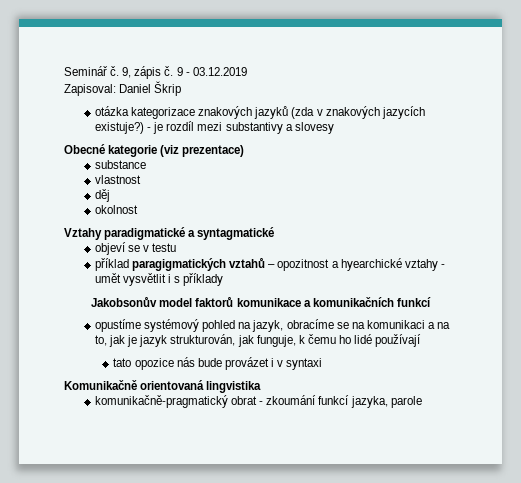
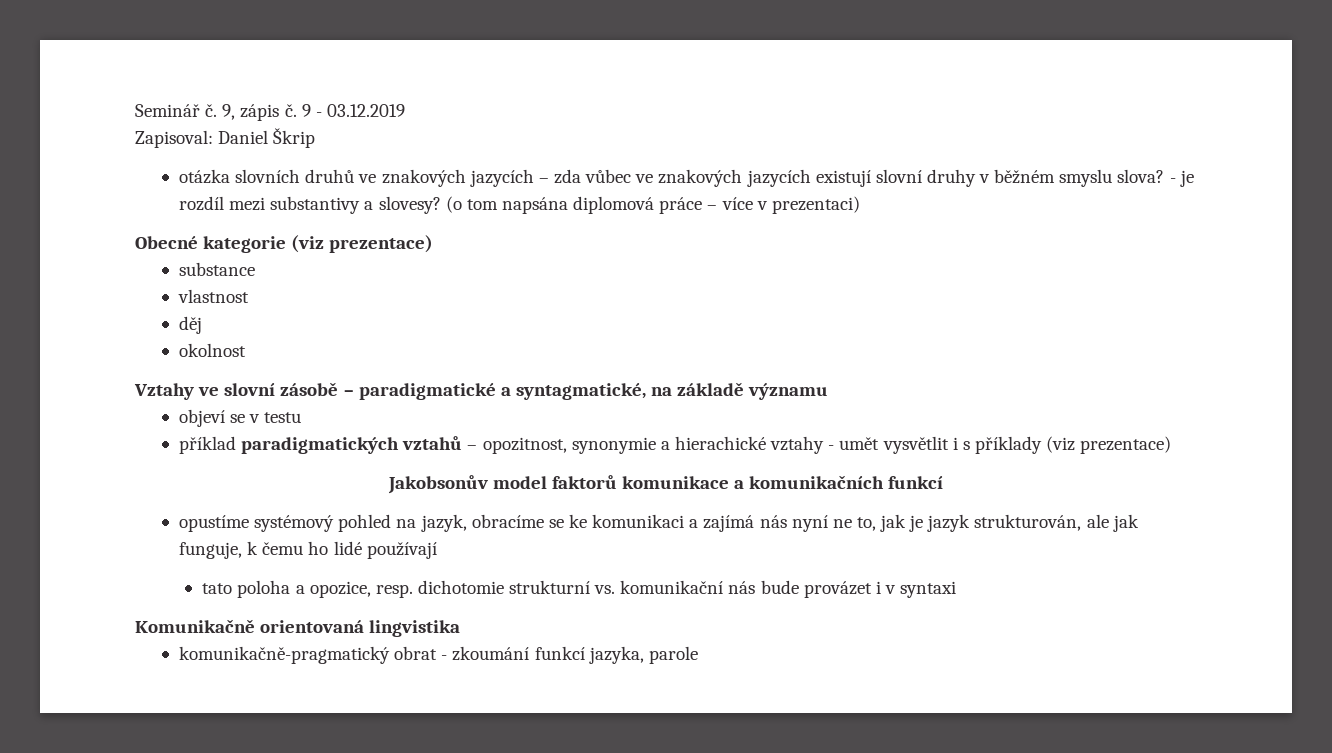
[131,106,425,119] [95,122,145,134] kategorizace znakových jazyků (zda v znakových jazycích existuje?) -> [235,169,1165,187] slovních druhů ve znakových jazycích – zda vůbec ve znakových jazycích existují slovní druhy v běžném smyslu slova?
[294,122,334,134] slovesy -> [378,196,860,214] slovesy? (o tom napsána diplomová práce – více v prezentaci)
[104,227,275,240] paradigmatické a syntagmatické -> [198,382,829,400] ve slovní zásobě – paradigmatické a syntagmatické, na základě významu
[132,258,227,271] paragigmatických -> [241,437,400,454] paradigmatických
[277,258,402,271] opozitnost a hyearchické -> [482,436,766,454] opozitnost, synonymie a hierachické
(224, 279) none -> [1046,436,1172,454] (viz prezentace)
[351,322,365,329] na -> [568,514,587,528] ke
[437,322,451,329] na -> [703,515,852,532] zajímá nás nyní ne
(236, 340) none -> [1086,514,1109,528] ale
[134,358,174,370] opozice -> [237,580,724,598] poloha a opozice, resp. dichotomie strukturní vs. komunikační

